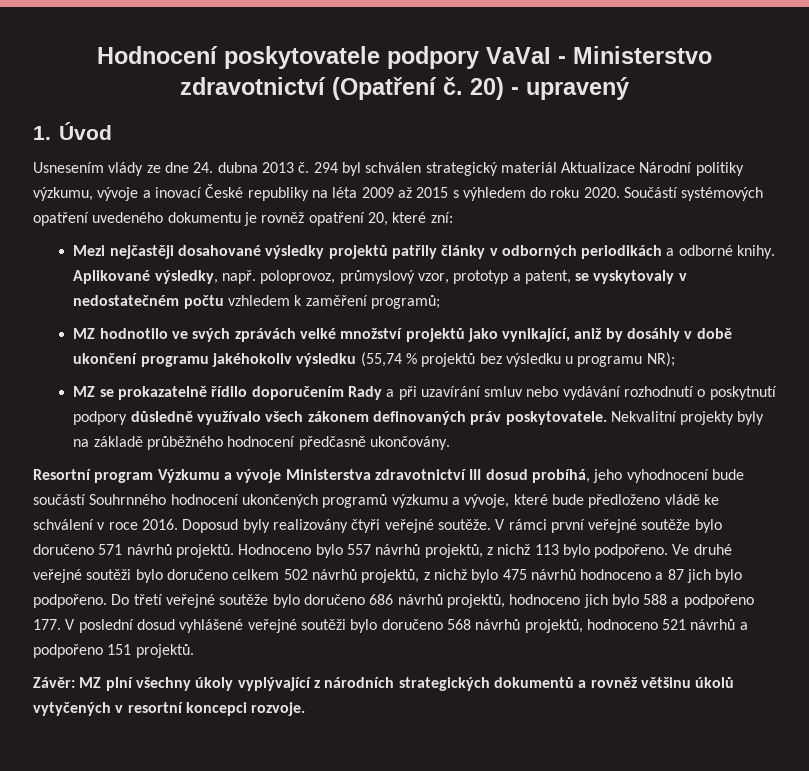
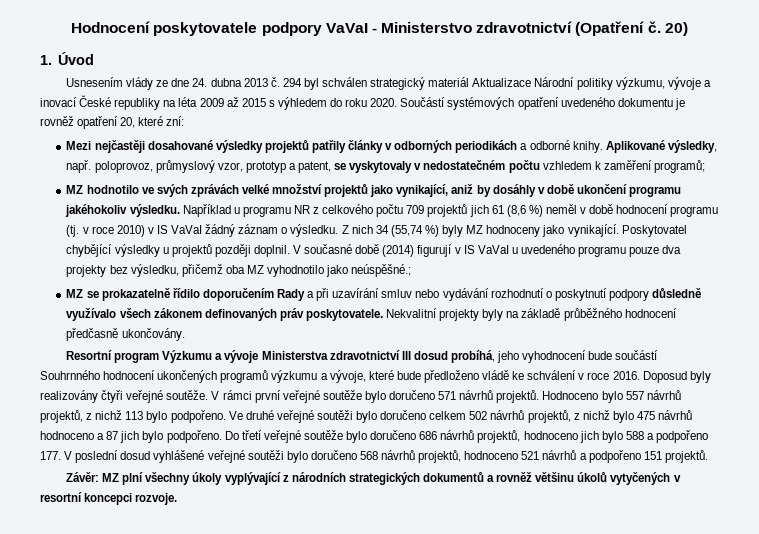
[511,77,629,100] - upravený -> (688, 29) none
[296,352,675,367] výsledku (55,74 % projektů bez výsledku u programu NR); -> [129,204,719,217] [66,224,687,237] [66,244,682,257] [66,264,412,277] výsledku. Například u programu NR z celkového počtu 709 projektů jich 61 (8,6 %) neměl v době hodnocení programu (tj. v roce 2010) v IS VaVaI žádný záznam o výsledku. Z nich 34 (55,74 %) byly MZ hodnoceny jako vynikající. Poskytovatel chybějící výsledky u projektů později doplnil. V současné době (2014) figurují v IS VaVaI u uvedeného programu pouze dva projekty bez výsledku, přičemž oba MZ vyhodnotilo jako neúspěšné.;

